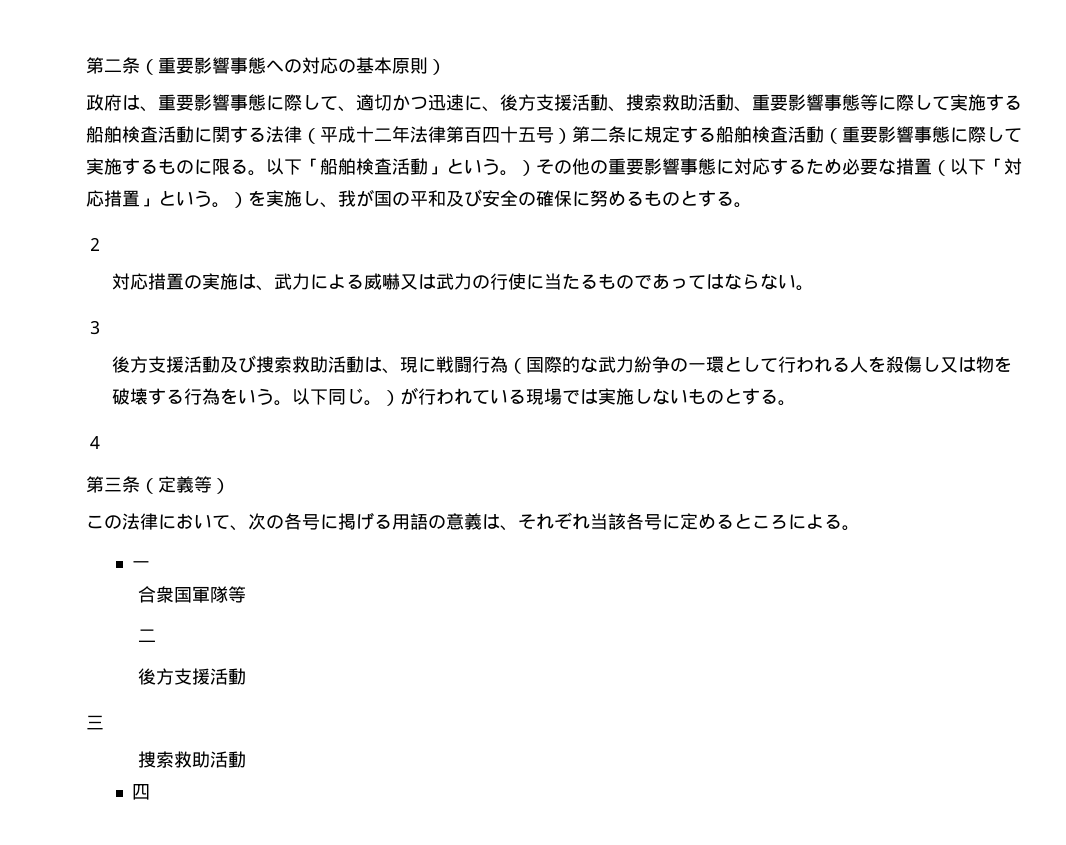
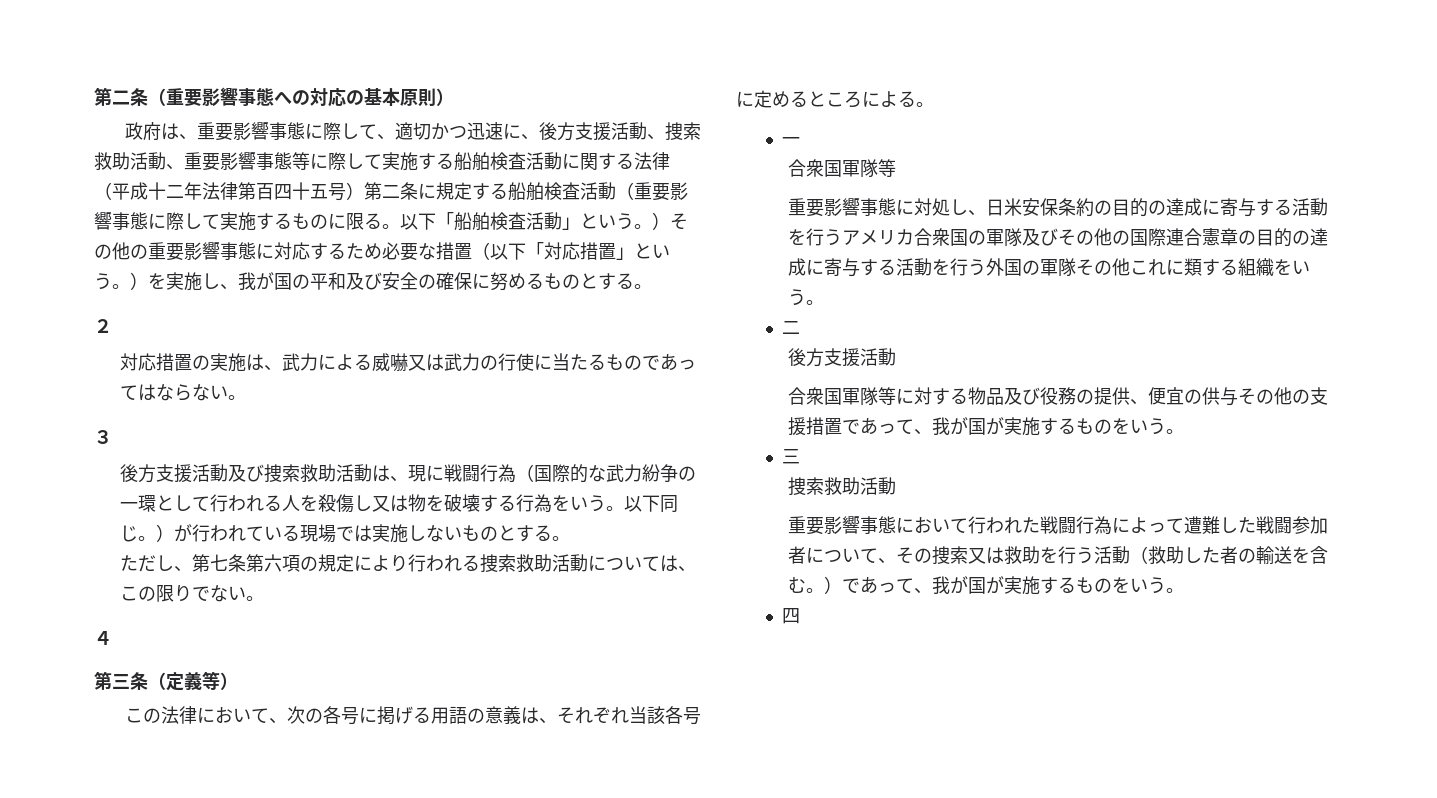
(797, 403) none -> [120,554,697,572] [120,584,265,602] // ただし、第七条第六項の規定により行われる捜索救助活動については、この限りでない。
[138,629,157,642] [138,668,247,685] [86,715,104,730] [138,751,247,768] 二 // 後方支援活動 // 三 // 捜索救助活動 -> [788,198,1329,217] [788,228,1329,247] [788,258,1311,277] [788,289,825,306] [781,321,800,334] [788,348,897,367] [788,387,1329,406] [788,417,1185,436] [781,449,800,464] [788,477,897,495] [788,516,1329,535] [788,546,1329,564] [788,576,1185,595] 重要影響事態に対処し、日米安保条約の目的の達成に寄与する活動を行うアメリカ合衆国の軍隊及びその他の国際連合憲章の目的の達成に寄与する活動を行う外国の軍隊その他これに類する組織をいう。 // 二 // 後方支援活動 // 合衆国軍隊等に対する物品及び役務の提供、便宜の供与その他の支援措置であって、我が国が実施するものをいう。 // 三 // 捜索救助活動 // 重要影響事態において行われた戦闘行為によって遭難した戦闘参加者について、その捜索又は救助を行う活動（救助した者の輸送を含む。）であって、我が国が実施するものをいう。

